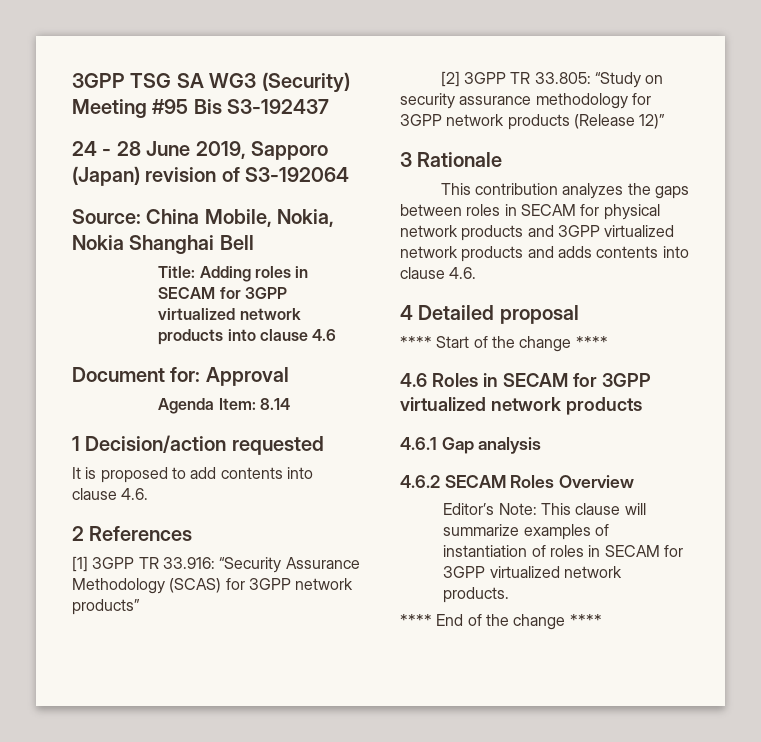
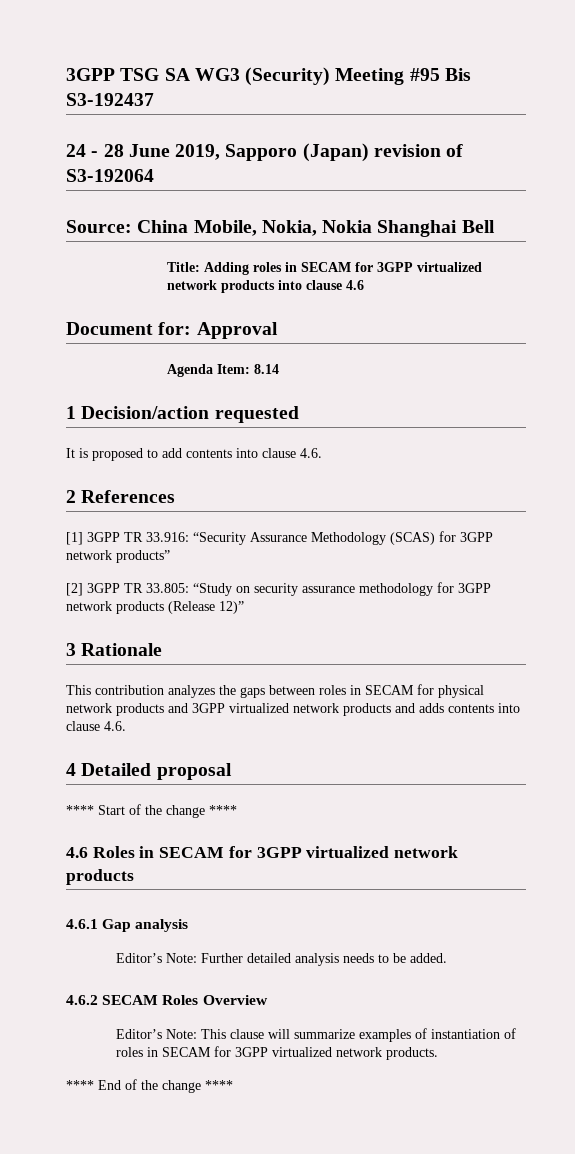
(542, 445) none -> [116,953,448,966] // Editor’s Note: Further detailed analysis needs to be added.

